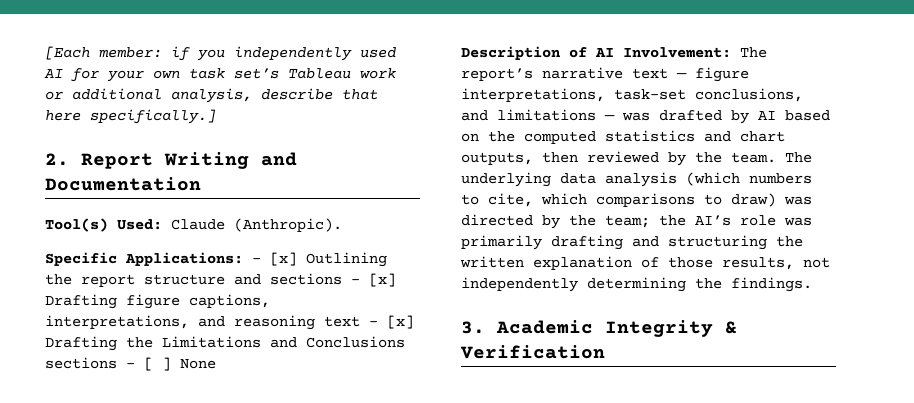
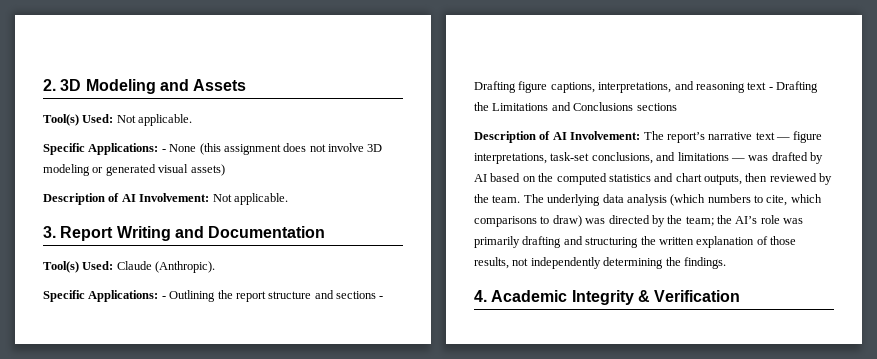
[45,46,396,61] [44,68,396,82] [45,88,378,103] [45,109,216,124] [45,153,69,166] [Each member: if you independently used AI for your own task set’s Tableau work or additional analysis, describe that here specifically.] // 2. -> [43,79,247,94] [43,114,193,126] [43,143,383,155] [43,164,225,176] [43,193,288,205] [43,226,56,238] 2. 3D Modeling and Assets // Tool(s) Used: Not applicable. // Specific Applications: - None (this assignment does not involve 3D modeling or generated visual assets) // Description of AI Involvement: Not applicable. // 3.
[270,252,297,266] [x] -> (166, 297) none
[369,273,396,287] [x] -> (384, 297) none
[387,315,414,329] [x] -> (773, 88) none
[126,357,216,371] - [ ] None -> (677, 107) none
[461,321,485,334] 3. -> [474,290,487,302] 4.

